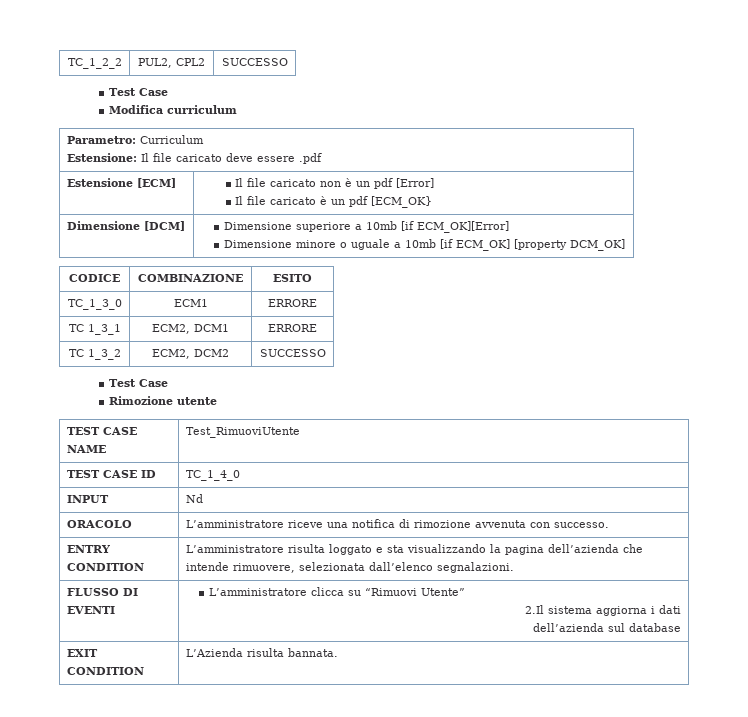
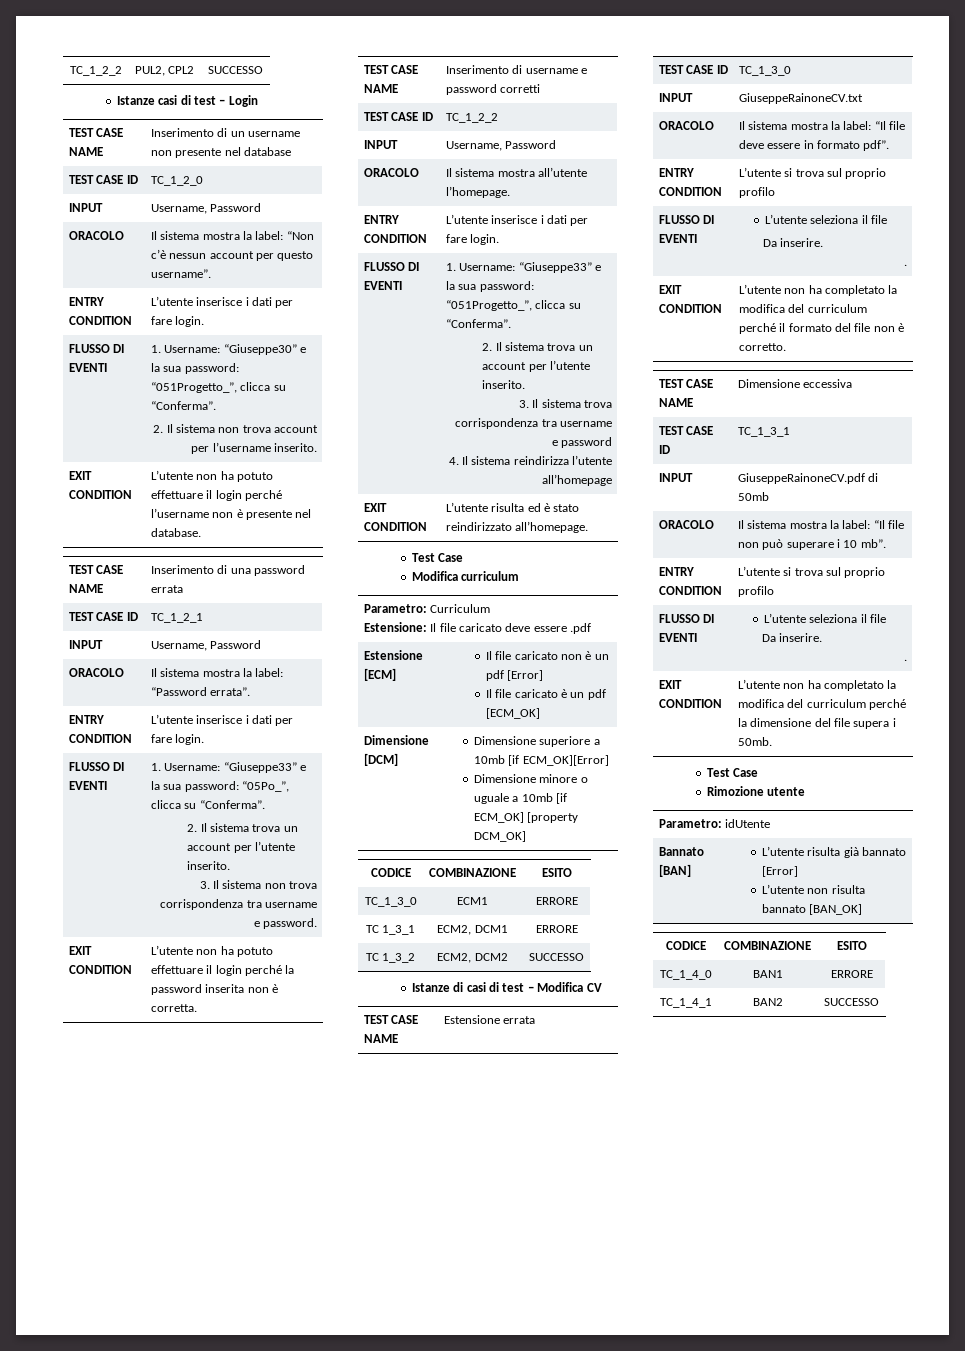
(288, 62) none -> [116,95,258,107] [68,128,124,137] [68,147,103,156] [150,128,301,137] [150,147,292,158] [68,175,138,184] [150,176,203,186] [68,203,103,212] [150,203,262,214] [68,231,124,240] [150,231,314,240] [150,249,314,261] [150,269,211,278] [68,297,104,306] [68,316,132,325] [150,296,294,308] [150,316,205,327] [68,344,125,353] [68,363,107,372] [150,344,307,355] [150,363,239,374] [150,382,286,393] [150,401,216,410] [153,424,319,433] [191,442,318,454] [68,471,92,480] [68,490,132,499] [150,470,274,482] [150,490,283,501] [150,508,312,520] [150,528,201,537] [68,565,124,574] [68,584,103,593] [150,565,306,576] [150,585,183,593] [68,612,138,621] [150,613,203,623] [68,640,103,649] [150,640,262,651] [68,668,124,677] [150,668,284,677] [150,687,251,696] [68,715,104,724] [68,734,132,743] [150,714,294,726] [150,734,205,745] [68,762,125,771] [68,781,107,790] [150,762,307,773] [150,781,290,792] [150,800,265,809] [187,823,298,832] [187,841,295,853] [187,861,231,870] [199,880,318,889] [160,899,318,910] [253,918,318,929] [68,946,92,955] [68,965,132,974] [150,945,274,957] [150,965,295,976] [150,984,279,995] [150,1004,197,1012] [363,65,419,74] [363,84,398,93] [445,65,588,74] [445,84,541,95] [363,112,433,121] [445,113,498,123] [363,140,398,149] [445,140,557,151] [363,168,419,177] [445,167,588,177] [445,186,510,198] [363,215,399,224] [363,234,427,243] [445,214,589,226] [445,234,500,245] [363,262,420,271] [363,281,402,290] [445,262,602,273] [445,281,534,292] [445,300,581,311] [445,319,511,328] [482,342,593,351] [482,360,590,372] [482,380,526,389] [518,399,613,408] [455,418,613,429] [551,437,613,448] [448,455,613,465] [542,474,613,486] [363,503,387,512] [363,522,427,531] [445,502,580,512] [445,521,589,533] // Istanze casi di test – Login // TEST CASE NAME | Inserimento di un username non presente nel database // TEST CASE ID | TC_1_2_0 // INPUT | Username, Password // ORACOLO | Il sistema mostra la label: “Non c’è nessun account per questo username”. // ENTRY CONDITION | L’utente inserisce i dati per fare login. // FLUSSO DI EVENTI | 1. Username: “Giuseppe30” e la sua password: “051Progetto_”, clicca su “Conferma”. // 2. Il sistema non trova account per l’username inserito. // EXIT CONDITION | L’utente non ha potuto effettuare il login perché l’username non è presente nel database. // TEST CASE NAME | Inserimento di una password errata // TEST CASE ID | TC_1_2_1 // INPUT | Username, Password // ORACOLO | Il sistema mostra la label: “Password errata”. // ENTRY CONDITION | L’utente inserisce i dati per fare login. // FLUSSO DI EVENTI | 1. Username: “Giuseppe33” e la sua password: “05Po_”, clicca su “Conferma”. // 2. Il sistema trova un account per l’utente inserito. // 3. Il sistema non trova corrispondenza tra username e password. // EXIT CONDITION | L’utente non ha potuto effettuare il login perché la password inserita non è corretta. // TEST CASE NAME | Inserimento di username e password corretti // TEST CASE ID | TC_1_2_2 // INPUT | Username, Password // ORACOLO | Il sistema mostra all’utente l’homepage. // ENTRY CONDITION | L’utente inserisce i dati per fare login. // FLUSSO DI EVENTI | 1. Username: “Giuseppe33” e la sua password: “051Progetto_”, clicca su “Conferma”. // 2. Il sistema trova un account per l’utente inserito. // 3. Il sistema trova corrispondenza tra username e password // 4. Il sistema reindirizza l’utente all’homepage // EXIT CONDITION | L’utente risulta ed è stato reindirizzato all’homepage.
[371,196,433,208] [ECM_OK} -> [485,708,540,719] [ECM_OK]
[108,379,168,387] [108,396,217,405] [66,427,137,435] [66,445,106,453] [185,427,300,438] [66,470,156,478] [185,470,240,481] [66,495,109,503] [185,494,203,503] [66,520,132,528] [185,519,609,528] [66,545,110,553] [66,563,144,571] [185,544,643,555] [185,562,514,573] [66,588,138,596] [66,606,115,614] [209,587,466,596] [525,605,682,616] [533,623,682,632] [66,649,98,657] [66,667,144,675] [185,648,338,657] Test Case // Rimozione utente // TEST CASE NAME | Test_RimuoviUtente // TEST CASE ID | TC_1_4_0 // INPUT | Nd // ORACOLO | L’amministratore riceve una notifica di rimozione avvenuta con successo. // ENTRY CONDITION | L’amministratore risulta loggato e sta visualizzando la pagina dell’azienda che intende rimuovere, selezionata dall’elenco segnalazioni. // FLUSSO DI EVENTI | L’amministratore clicca su “Rimuovi Utente” // 2.Il sistema aggiorna i dati // dell’azienda sul database // EXIT CONDITION | L’Azienda risulta bannata. -> [411,982,602,992] [363,1015,419,1024] [363,1034,398,1043] [443,1015,536,1024] [658,65,728,74] [738,66,791,76] [658,93,693,102] [738,93,863,104] [658,121,714,130] [738,121,906,130] [738,140,890,151] [658,168,694,177] [658,187,722,196] [738,167,887,179] [738,187,775,198] [658,215,715,224] [658,234,697,243] [764,214,887,224] [763,238,824,247] [904,264,908,266] [658,285,682,294] [658,304,722,313] [738,284,898,296] [738,304,867,313] [738,323,905,334] [738,343,786,351] [658,379,714,388] [658,398,693,407] [737,379,853,388] [658,426,714,435] [658,445,670,454] [737,427,790,437] [658,473,693,482] [737,473,879,484] [737,492,769,501] [658,520,714,529] [737,520,905,529] [737,539,886,550] [658,567,694,576] [658,586,722,595] [737,566,886,578] [737,586,774,597] [658,614,715,623] [658,633,697,642] [763,613,886,623] [762,633,823,642] [904,659,908,661] [658,680,682,689] [658,699,722,708] [737,679,897,691] [737,699,907,710] [737,718,896,729] [737,737,772,746] [706,768,759,777] [706,786,806,796] [658,819,771,828] [658,847,704,856] [658,864,691,877] [761,846,906,858] [761,866,798,877] [761,884,865,894] [761,904,863,915] [665,941,706,950] [724,941,811,950] [836,941,867,950] [659,970,712,980] [752,970,783,978] [830,970,873,978] [659,998,712,1008] [752,998,783,1006] [824,998,879,1006] Istanze di casi di test – Modifica CV // TEST CASE NAME | Estensione errata // TEST CASE ID | TC_1_3_0 // INPUT | GiuseppeRainoneCV.txt // ORACOLO | Il sistema mostra la label: “Il file deve essere in formato pdf”. // ENTRY CONDITION | L’utente si trova sul proprio profilo // FLUSSO DI EVENTI | L’utente seleziona il file // Da inserire. // . // EXIT CONDITION | L’utente non ha completato la modifica del curriculum perché il formato del file non è corretto. // TEST CASE NAME | Dimensione eccessiva // TEST CASE ID | TC_1_3_1 // INPUT | GiuseppeRainoneCV.pdf di 50mb // ORACOLO | Il sistema mostra la label: “Il file non può superare i 10 mb”. // ENTRY CONDITION | L’utente si trova sul proprio profilo // FLUSSO DI EVENTI | L’utente seleziona il file // Da inserire. // . // EXIT CONDITION | L’utente non ha completato la modifica del curriculum perché la dimensione del file supera i 50mb. // Test Case // Rimozione utente // Parametro: idUtente // Bannato [BAN] | L’utente risulta già bannato [Error] // L’utente non risulta bannato [BAN_OK] // CODICE | COMBINAZIONE | ESITO // TC_1_4_0 | BAN1 | ERRORE // TC_1_4_1 | BAN2 | SUCCESSO

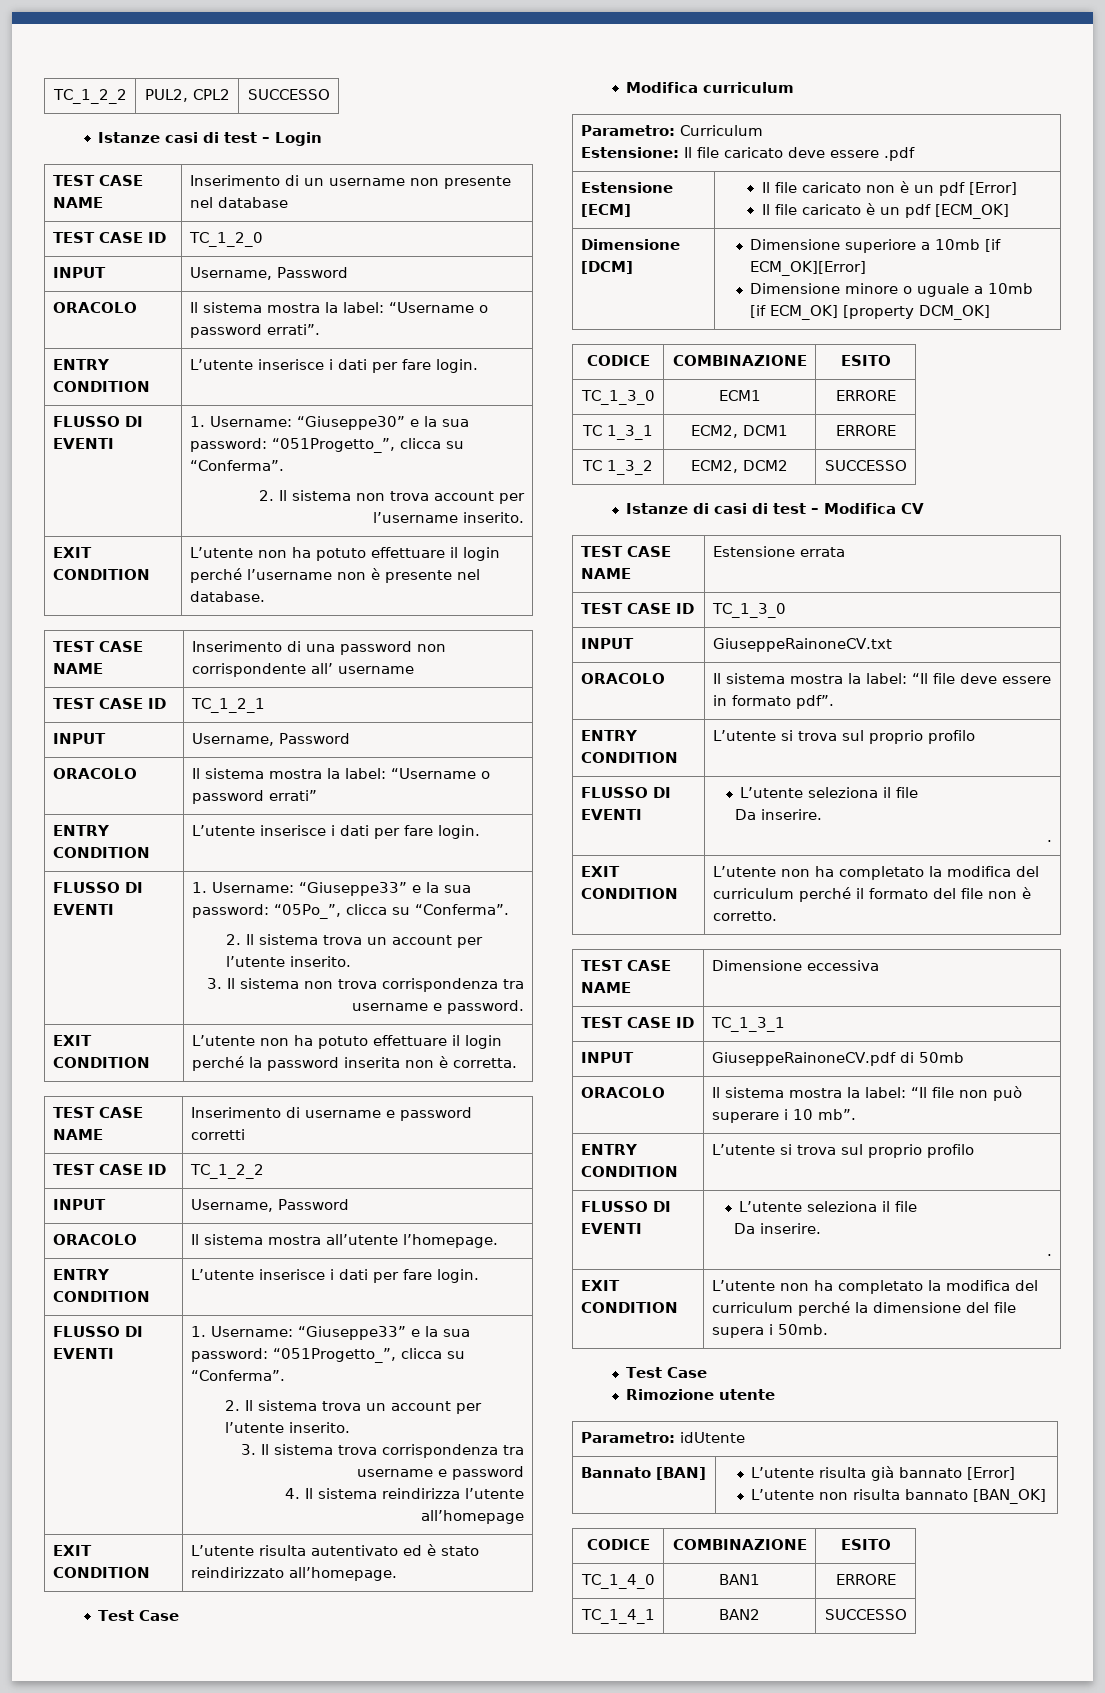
[286,231,314,240] [150,249,314,261] [150,269,211,278] “Non c’è nessun account per questo username”. -> [388,302,488,313] [189,324,320,338] “Username o password errati”.
[150,585,183,593] errata -> [416,644,446,652] [191,663,414,677] non corrispondente all’ username
[150,687,251,696] “Password errata”. -> [390,768,490,779] [191,790,317,804] “Username o password errati”
(525, 507) none -> [310,1545,398,1556] autentivato

